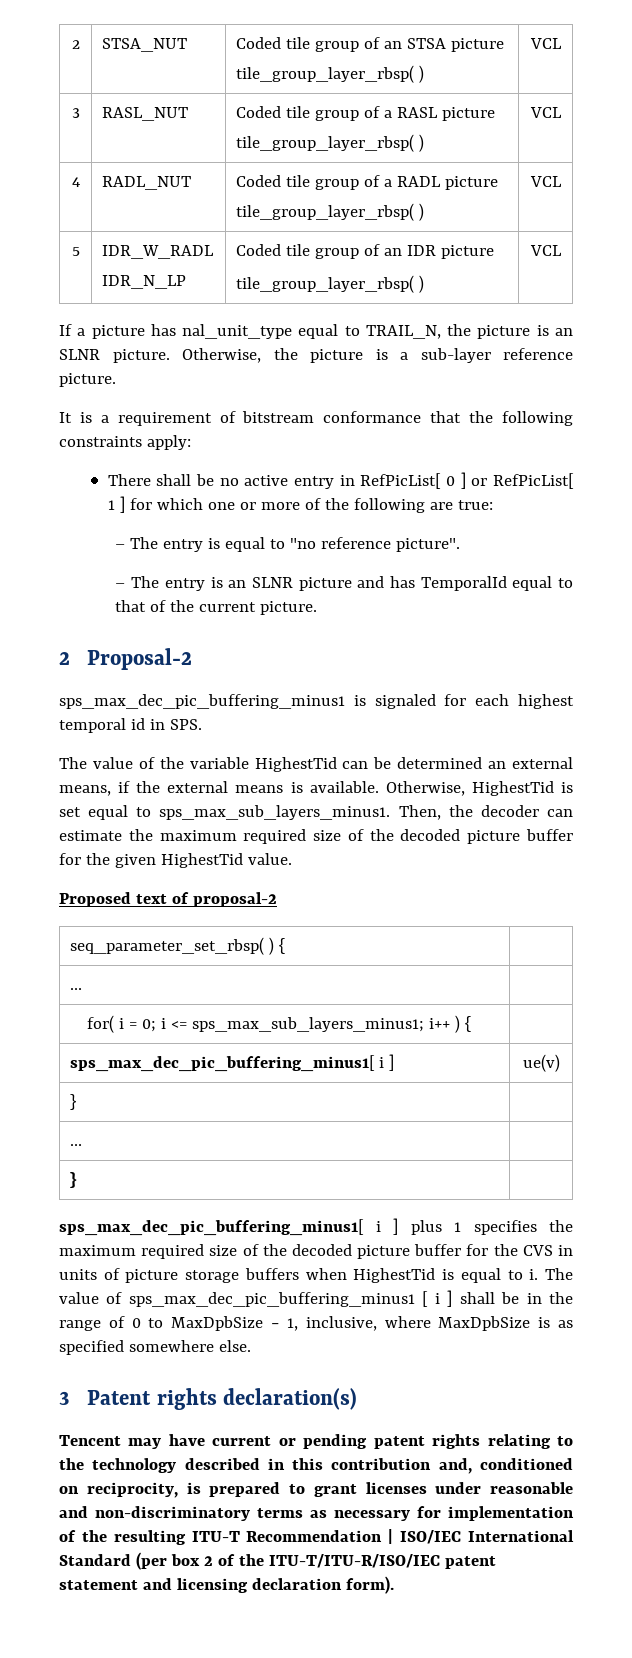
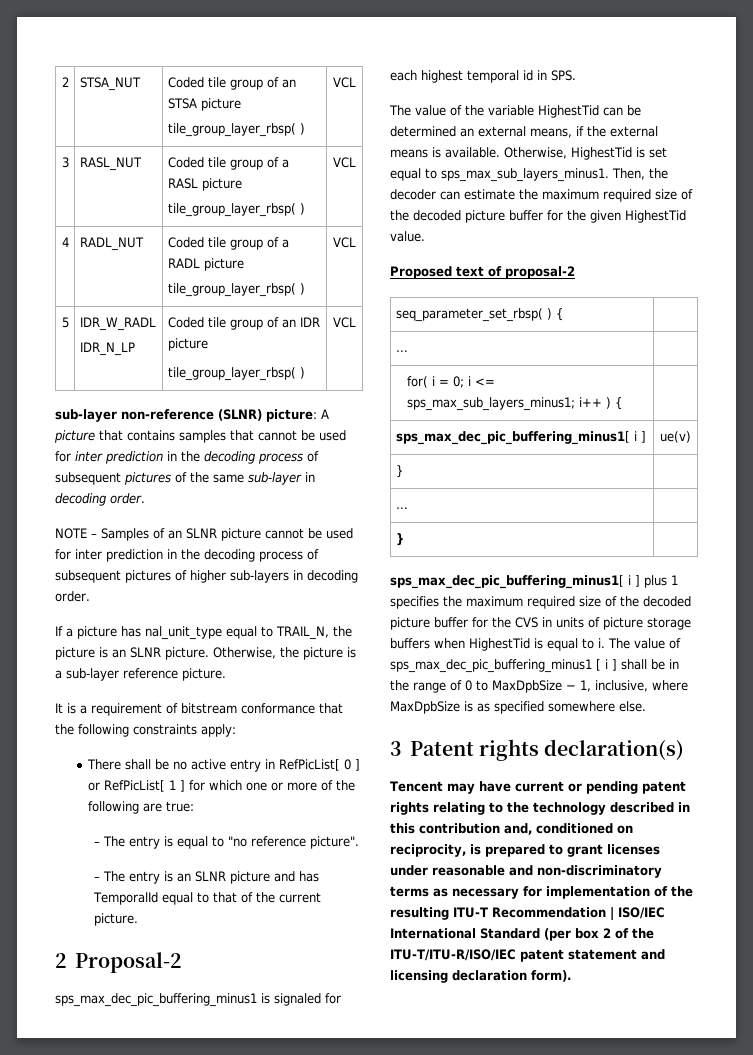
(562, 250) none -> [55,409,329,422] [54,430,346,443] [55,451,319,464] [55,472,315,485] [55,493,145,506] [55,528,353,541] [55,549,319,562] [55,570,358,583] [55,591,90,602] // sub-layer non-reference (SLNR) picture: A picture that contains samples that cannot be used for inter prediction in the decoding process of subsequent pictures of the same sub-layer in decoding order. // NOTE – Samples of an SLNR picture cannot be used for inter prediction in the decoding process of subsequent pictures of higher sub-layers in decoding order.

